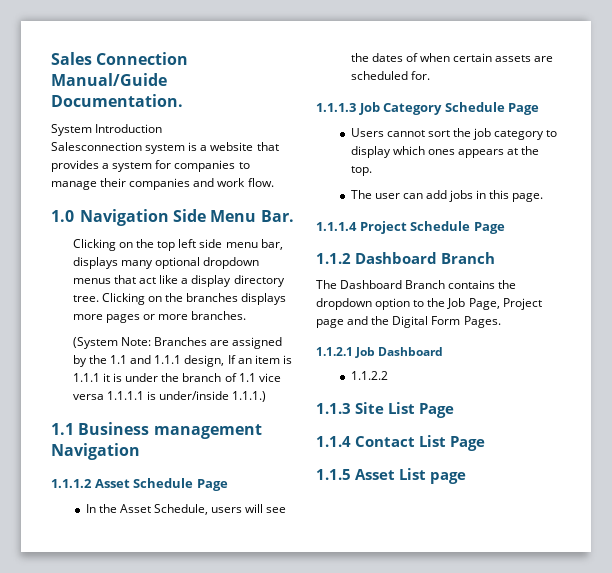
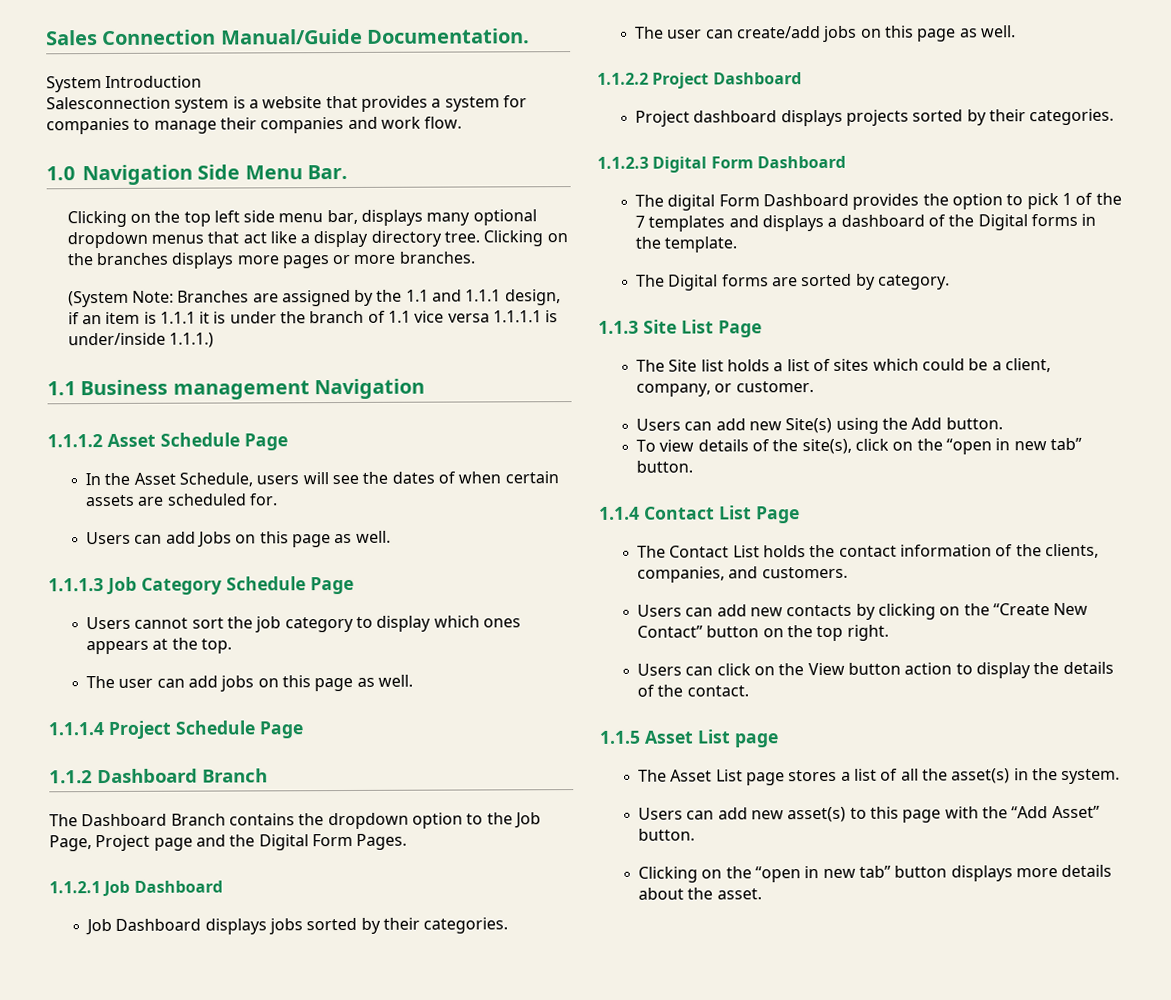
[227,355,236,364] If -> [67,312,80,325] if
(430, 75) none -> [86,530,391,548] // Users can add Jobs on this page as well.
[476,190,544,202] in this page. -> [257,674,414,692] on this page as well.
[350,371,388,380] [316,402,454,418] [316,435,485,451] [316,468,466,484] 1.1.2.2 // 1.1.3 Site List Page // 1.1.4 Contact List Page // 1.1.5 Asset List page -> [85,917,509,936] [635,25,1017,43] [597,72,802,89] [635,108,1115,127] [597,155,846,173] [635,192,1122,211] [635,213,1097,232] [635,236,738,253] [636,273,951,291] [598,319,762,338] [636,358,1052,373] [636,381,814,397] [636,417,1003,434] [636,437,1083,455] [636,460,694,473] [599,505,800,524] [637,543,1100,559] [637,566,848,583] [637,602,1089,620] [637,624,889,642] [637,661,1114,679] [637,684,749,697] [599,729,779,748] [638,768,1121,786] [638,805,1100,823] [638,828,696,841] [638,864,1113,883] [638,887,762,900] Job Dashboard displays jobs sorted by their categories. // The user can create/add jobs on this page as well. // 1.1.2.2 Project Dashboard // Project dashboard displays projects sorted by their categories. // 1.1.2.3 Digital Form Dashboard // The digital Form Dashboard provides the option to pick 1 of the 7 templates and displays a dashboard of the Digital forms in the template. // The Digital forms are sorted by category. // 1.1.3 Site List Page // The Site list holds a list of sites which could be a client, company, or customer. // Users can add new Site(s) using the Add button. // To view details of the site(s), click on the “open in new tab” button. // 1.1.4 Contact List Page // The Contact List holds the contact information of the clients, companies, and customers. // Users can add new contacts by clicking on the “Create New Contact” button on the top right. // Users can click on the View button action to display the details of the contact. // 1.1.5 Asset List page // The Asset List page stores a list of all the asset(s) in the system. // Users can add new asset(s) to this page with the “Add Asset” button. // Clicking on the “open in new tab” button displays more details about the asset.

